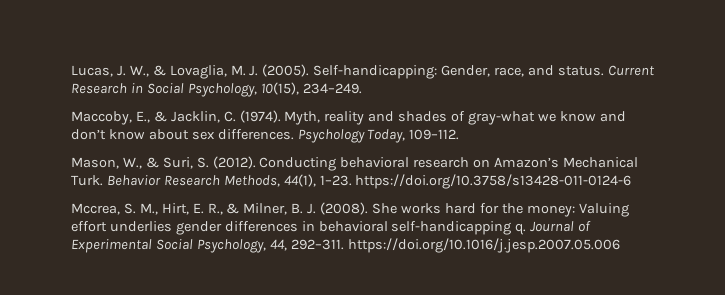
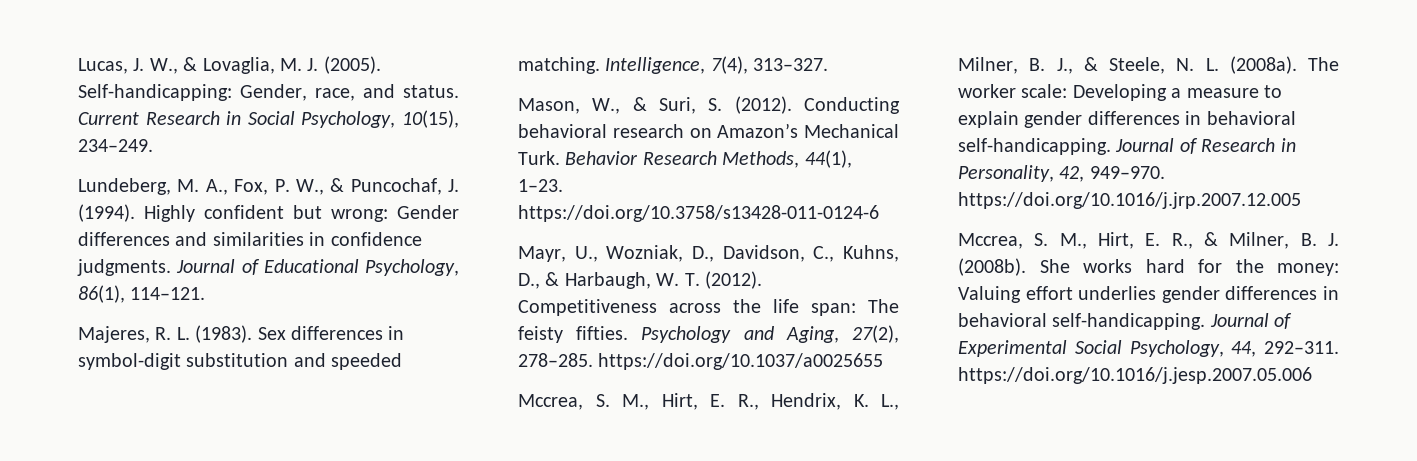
[71,110,626,125] [71,129,460,143] Maccoby, E., & Jacklin, C. (1974). Myth, reality and shades of gray-what we know and don’t know about sex differences. Psychology Today, 109–112. -> [78,178,459,195] [78,204,459,222] [78,232,422,246] [77,259,459,276] [78,285,206,303] [78,325,405,343] [78,353,403,370] [518,56,829,74] Lundeberg, M. A., Fox, P. W., & Puncochaf, J. (1994). Highly confident but wrong: Gender differences and similarities in confidence judgments. Journal of Educational Psychology, 86(1), 114–121. // Majeres, R. L. (1983). Sex differences in symbol-digit substitution and speeded matching. Intelligence, 7(4), 313–327.
(632, 181) none -> [518,245,899,262] [518,271,762,289] [518,299,899,316] [518,325,899,343] [518,353,884,370] [518,393,899,410] [958,56,1339,74] [958,84,1282,101] [958,111,1296,128] [958,138,1296,155] [958,165,1165,182] [958,192,1301,209] // Mayr, U., Wozniak, D., Davidson, C., Kuhns, D., & Harbaugh, W. T. (2012). Competitiveness across the life span: The feisty fifties. Psychology and Aging, 27(2), 278–285. https://doi.org/10.1037/a0025655 // Mccrea, S. M., Hirt, E. R., Hendrix, K. L., Milner, B. J., & Steele, N. L. (2008a). The worker scale: Developing a measure to explain gender differences in behavioral self-handicapping. Journal of Research in Personality, 42, 949–970. https://doi.org/10.1016/j.jrp.2007.12.005
[320,202,369,215] (2008). -> [958,258,1026,276] (2008b).
[391,221,527,235] self-handicapping q. -> [1052,313,1206,330] self-handicapping.

